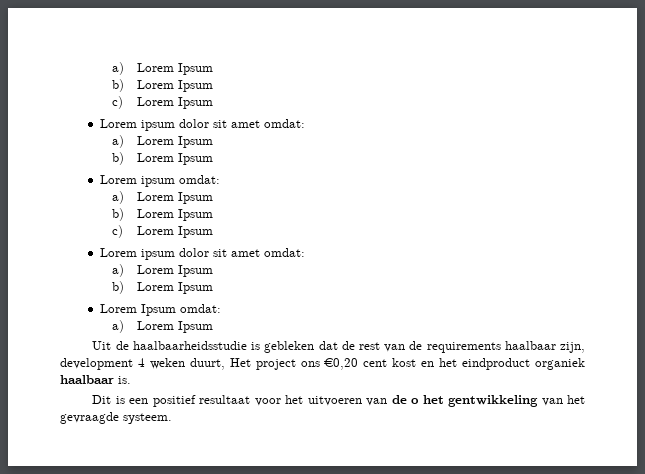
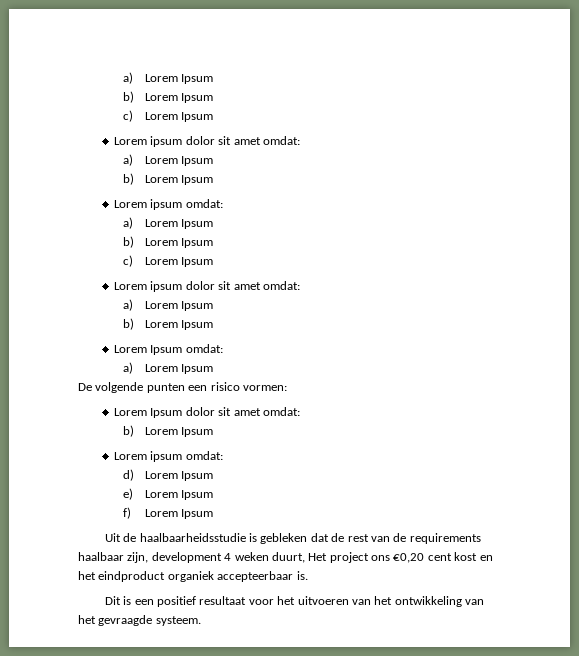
(214, 327) none -> [78,382,287,393] [114,407,300,418] [122,425,214,437] [114,451,223,462] [122,469,214,481] [122,488,214,500] [122,507,214,519] // De volgende punten een risico vormen: // Lorem Ipsum dolor sit amet omdat: // b) Lorem Ipsum // Lorem ipsum omdat: // d) Lorem Ipsum // e) Lorem Ipsum // f) Lorem Ipsum
[60,375,114,384] haalbaar -> [217,571,294,582] accepteerbaar
[391,395,539,407] de o het gentwikkeling -> [374,596,462,607] het ontwikkeling

